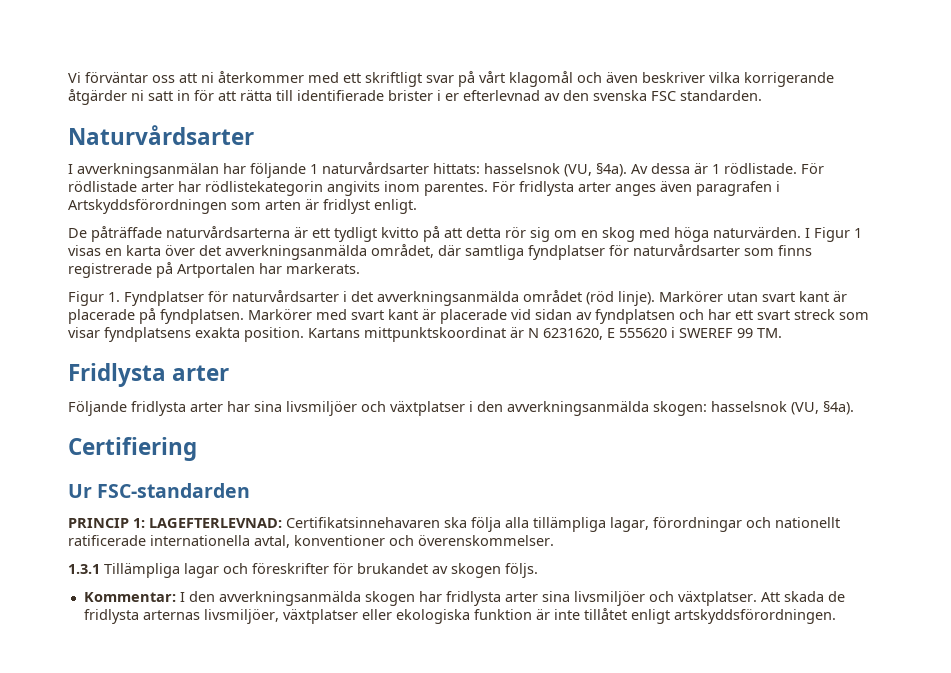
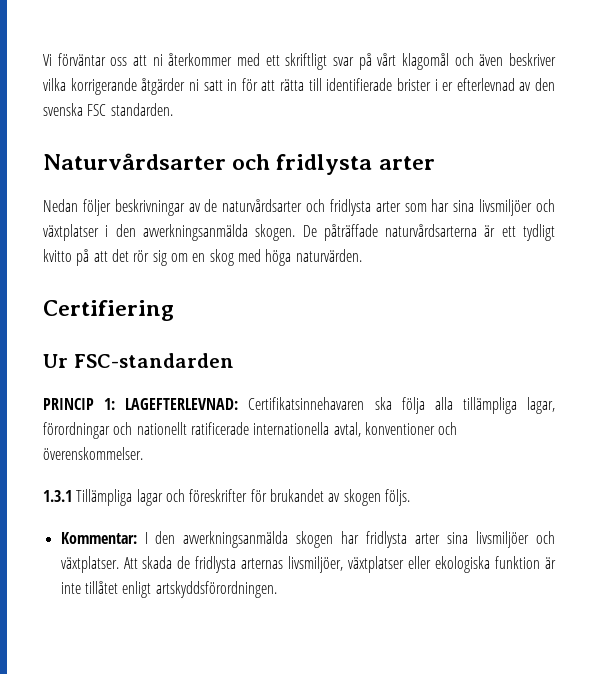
[68,162,824,178] [68,181,780,196] [68,199,417,214] // I avverkningsanmälan har följande 1 naturvårdsarter hittats: hasselsnok (VU, §4a). Av dessa är 1 rödlistade. För rödlistade arter har rödlistekategorin angivits inom parentes. För fridlysta arter anges även paragrafen i Artskyddsförordningen som arten är fridlyst enligt. // -> [232,154,435,175] [43,199,556,216] [43,224,296,241] och fridlysta arter // Nedan följer beskrivningar av de naturvårdsarter och fridlysta arter som har sina livsmiljöer och växtplatser i den avverkningsanmälda skogen.
[466,227,501,238] detta -> [111,249,129,262] det
[805,227,862,242] [68,244,812,260] [68,262,360,278] [68,290,847,306] [68,308,869,324] [68,327,782,342] [68,363,230,387] [68,401,854,416] I Figur 1 visas en karta över det avverkningsanmälda området, där samtliga fyndplatser för naturvårdsarter som finns registrerade på Artportalen har markerats. // Figur 1. Fyndplatser för naturvårdsarter i det avverkningsanmälda området (röd linje). Markörer utan svart kant är placerade på fyndplatsen. Markörer med svart kant är placerade vid sidan av fyndplatsen och har ett svart streck som visar fyndplatsens exakta position. Kartans mittpunktskoordinat är N 6231620, E 555620 i SWEREF 99 TM. // Fridlysta arter // Följande fridlysta arter har sina livsmiljöer och växtplatser i den avverkningsanmälda skogen: hasselsnok (VU, §4a). -> (362, 255) none

